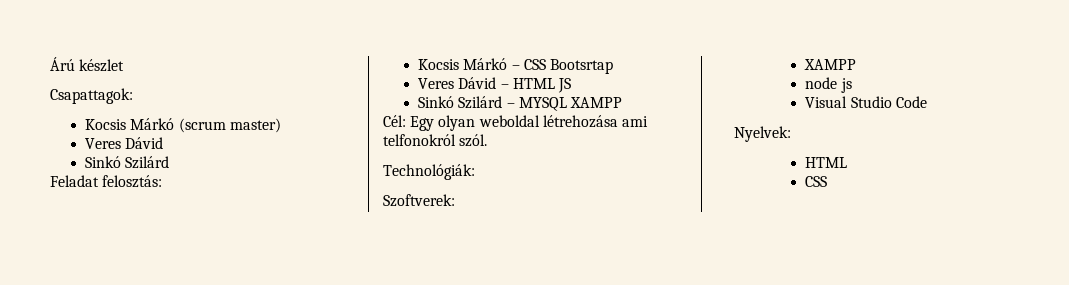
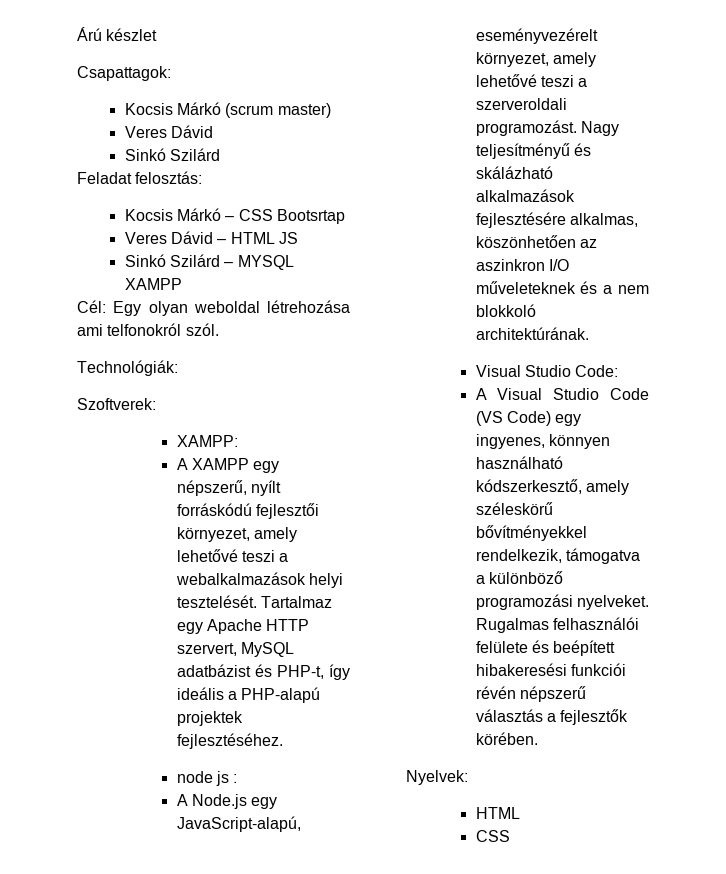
[804,59,857,70] [805,77,852,93] [805,96,927,108] XAMPP // node js // Visual Studio Code -> [176,435,238,447] [176,458,280,473] [176,480,281,496] [176,503,319,519] [176,527,297,542] [176,549,289,562] [175,572,343,588] [176,595,332,608] [176,619,310,634] [176,642,294,657] [176,664,350,680] [176,687,321,703] [176,711,243,726] [176,733,283,749] [176,771,238,786] [176,794,278,809] [176,816,301,832] [475,28,598,44] [475,52,596,67] [475,74,588,87] [475,98,567,110] [475,120,619,136] [475,143,591,159] [475,166,553,179] [475,189,575,202] [475,212,638,228] [475,235,597,248] [475,259,569,271] [475,281,649,294] [475,304,536,317] [475,327,589,340] [475,365,619,377] [475,388,649,400] [475,411,582,426] [475,434,610,449] [475,456,563,469] [475,479,629,495] [475,502,553,515] [475,525,587,541] [475,548,640,564] [475,571,563,584] [475,594,649,610] [475,617,639,633] [475,640,616,656] [475,663,626,676] [475,686,586,702] [475,709,629,725] [475,732,538,745] XAMPP: // A XAMPP egy népszerű, nyílt forráskódú fejlesztői környezet, amely lehetővé teszi a webalkalmazások helyi tesztelését. Tartalmaz egy Apache HTTP szervert, MySQL adatbázist és PHP-t, így ideális a PHP-alapú projektek fejlesztéséhez. // node js : // A Node.js egy JavaScript-alapú, eseményvezérelt környezet, amely lehetővé teszi a szerveroldali programozást. Nagy teljesítményű és skálázható alkalmazások fejlesztésére alkalmas, köszönhetően az aszinkron I/O műveleteknek és a nem blokkoló architektúrának. // Visual Studio Code: // A Visual Studio Code (VS Code) egy ingyenes, könnyen használható kódszerkesztő, amely széleskörű bővítményekkel rendelkezik, támogatva a különböző programozási nyelveket. Rugalmas felhasználói felülete és beépített hibakeresési funkciói révén népszerű választás a fejlesztők körében.

